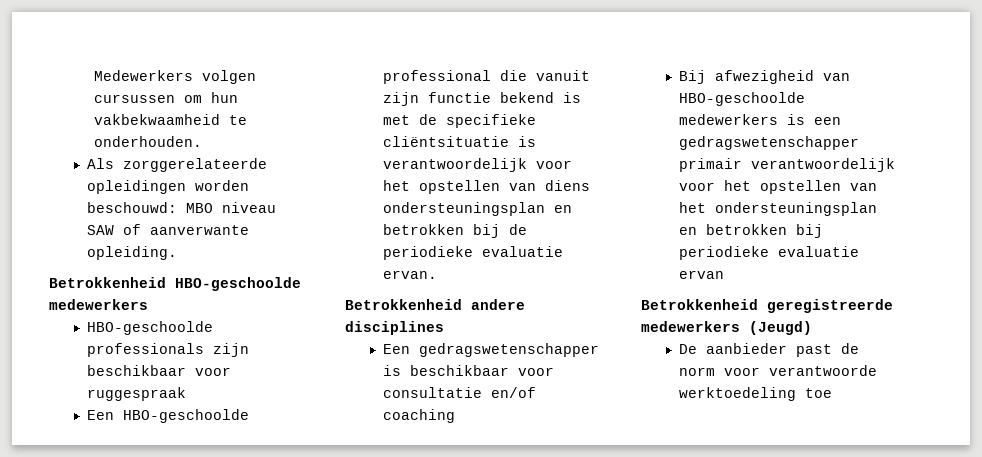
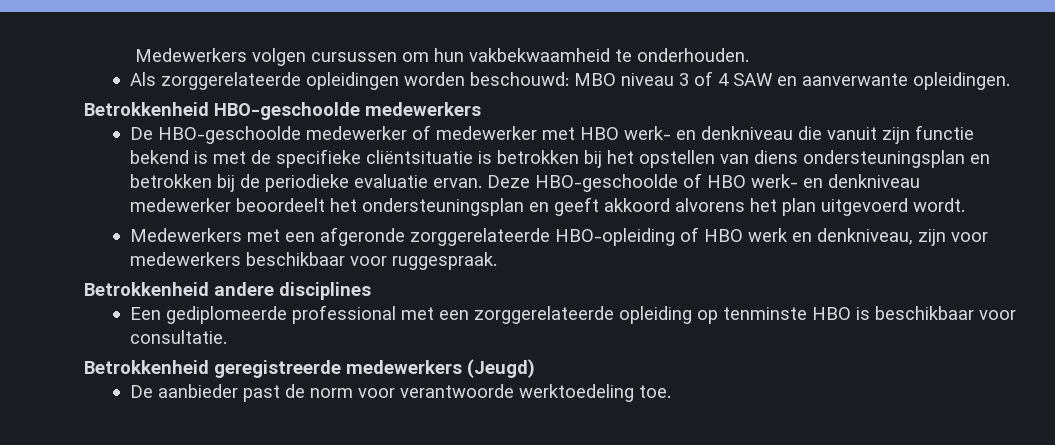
[87,224,250,235] [87,246,178,260] [49,277,301,291] [49,299,148,310] [87,321,214,335] [87,343,250,357] [87,365,232,376] [87,387,187,401] [87,409,250,423] [383,70,492,84] SAW of aanverwante opleiding. // Betrokkenheid HBO-geschoolde medewerkers // HBO-geschoolde professionals zijn beschikbaar voor ruggespraak // Een HBO-geschoolde professional -> [679,71,1011,90] [84,102,481,120] [130,125,794,144] 3 of 4 SAW en aanverwante opleidingen. // Betrokkenheid HBO-geschoolde medewerkers // De HBO-geschoolde medewerker of medewerker met HBO werk- en denkniveau
[383,158,573,172] verantwoordelijk voor -> [497,150,603,168] betrokken bij
[345,299,525,310] [345,321,444,335] [383,343,600,357] [383,365,555,376] [383,387,537,398] [383,409,456,423] [679,70,851,84] [679,92,806,106] [679,114,842,125] [679,136,860,150] [679,158,896,172] [679,180,878,194] [679,202,878,216] [679,224,824,238] [679,246,860,260] [679,270,725,279] // Betrokkenheid andere disciplines // Een gedragswetenschapper is beschikbaar voor consultatie en/of coaching // Bij afwezigheid van HBO-geschoolde medewerkers is een gedragswetenschapper primair verantwoordelijk voor het opstellen van het ondersteuningsplan en betrokken bij periodieke evaluatie ervan -> [487,173,921,192] [130,197,966,216] [130,227,989,246] [130,252,498,270] [84,282,371,300] [130,305,1017,324] [130,330,228,344] Deze HBO-geschoolde of HBO werk- en denkniveau medewerker beoordeelt het ondersteuningsplan en geeft akkoord alvorens het plan uitgevoerd wordt. // Medewerkers met een afgeronde zorggerelateerde HBO-opleiding of HBO werk en denkniveau, zijn voor medewerkers beschikbaar voor ruggespraak. // Betrokkenheid andere disciplines // Een gediplomeerde professional met een zorggerelateerde opleiding op tenminste HBO is beschikbaar voor consultatie.
[805,388,833,398] toe -> [639,385,672,398] toe.

